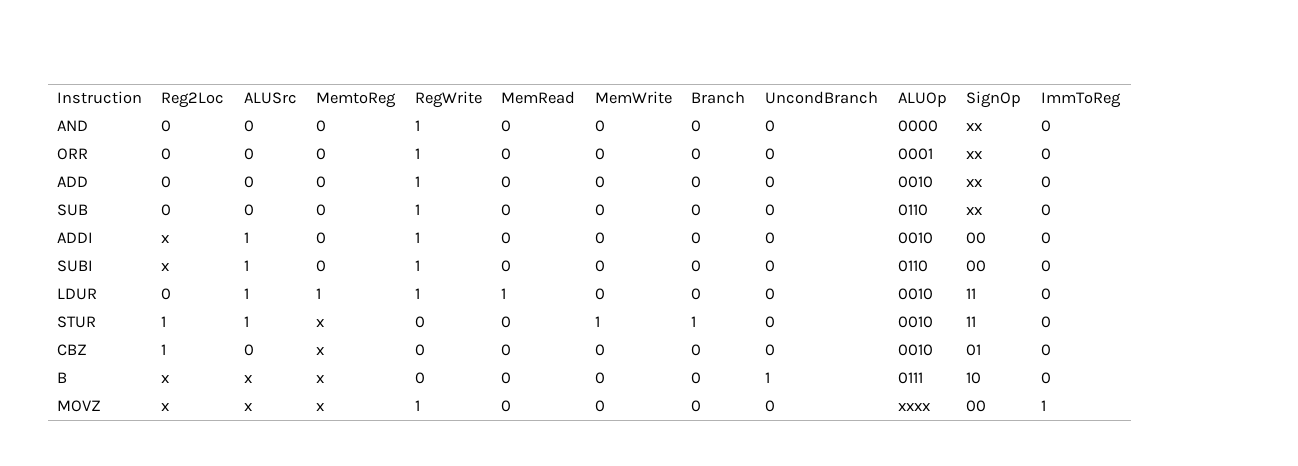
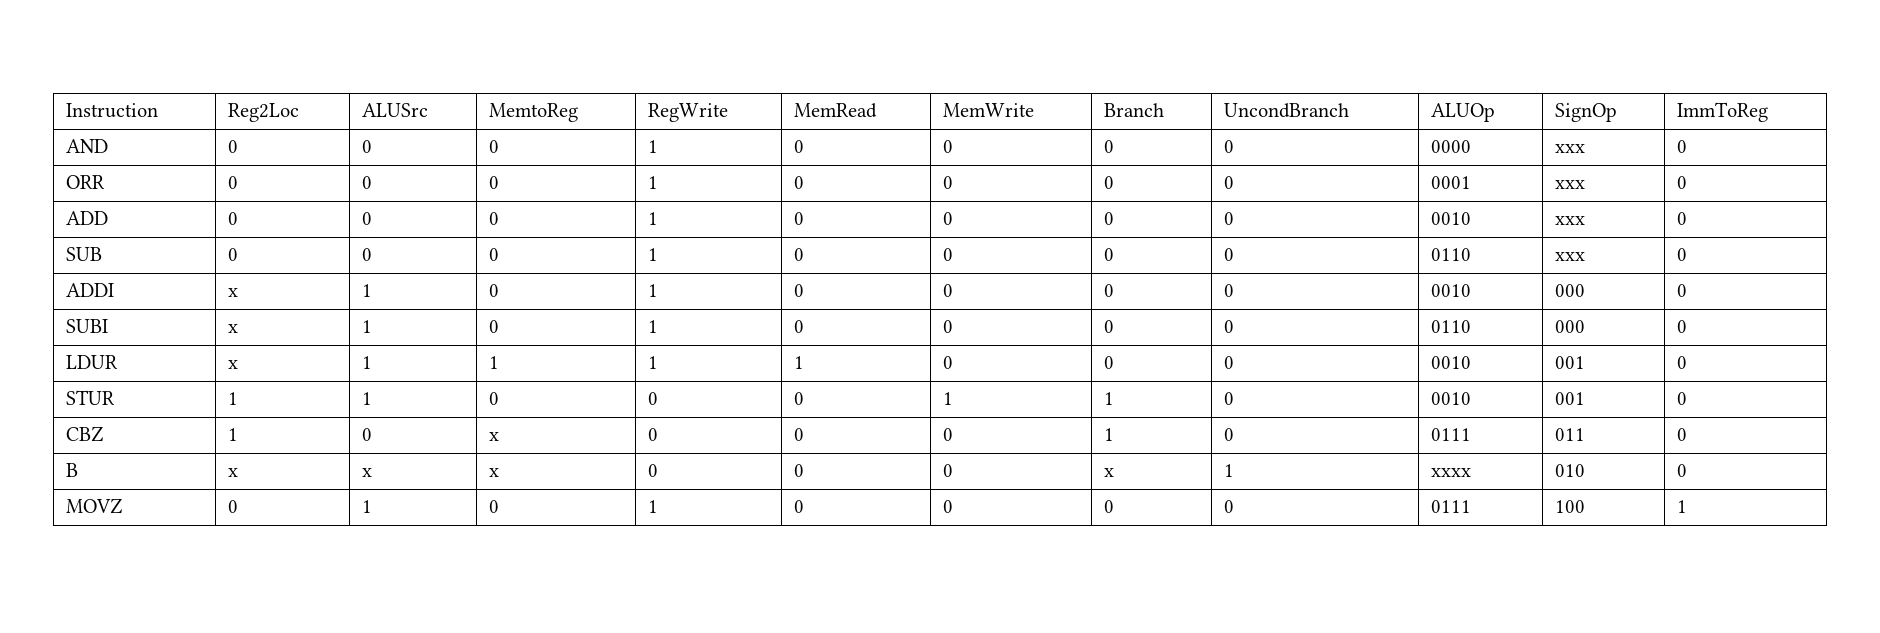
[966,123,983,131] xx -> [1555,144,1586,153] xxx
[966,151,983,159] xx -> [1555,180,1586,189] xxx
[966,179,983,187] xx -> [1555,216,1586,225] xxx
[966,207,983,215] xx -> [1555,252,1586,261] xxx
[966,232,987,244] 00 -> [1555,284,1586,297] 000
[966,260,987,272] 00 -> [1555,320,1586,333] 000
[161,288,172,300] 0 -> [228,360,239,369] x
[966,288,977,299] 11 -> [1555,356,1586,369] 001
[316,319,325,327] x -> [489,392,500,405] 0
[966,316,977,327] 11 -> [1555,392,1586,405] 001
[691,344,702,356] [765,344,776,356] [898,344,934,356] [966,344,982,356] 0 | 0 | 0010 | 01 -> [1104,428,1115,441] [1224,428,1235,441] [1431,428,1472,441] [1555,428,1586,441] 1 | 0 | 0111 | 011
[691,372,702,384] [765,372,771,383] [898,372,924,384] [966,372,982,384] 0 | 1 | 0111 | 10 -> [1104,468,1115,477] [1224,464,1235,477] [1431,468,1472,477] [1555,464,1586,477] x | 1 | xxxx | 010
[161,403,170,411] [244,403,253,411] [316,403,325,411] [415,400,421,411] [501,400,512,412] [595,400,606,412] [691,400,702,412] [765,400,776,412] [898,403,931,411] [966,400,987,412] x | x | x | 1 | 0 | 0 | 0 | 0 | xxxx | 00 -> [228,500,239,513] [362,500,373,513] [489,500,500,513] [648,500,659,513] [794,500,805,513] [943,500,954,513] [1104,500,1115,513] [1224,500,1235,513] [1431,500,1472,513] [1555,500,1586,513] 0 | 1 | 0 | 1 | 0 | 0 | 0 | 0 | 0111 | 100

